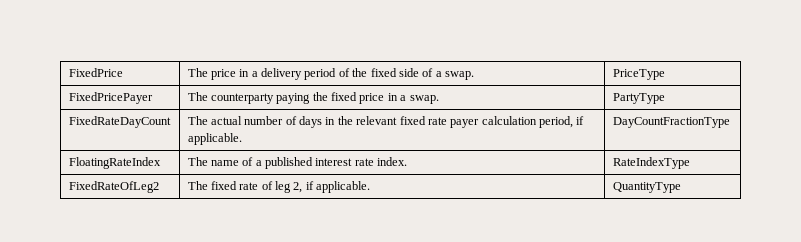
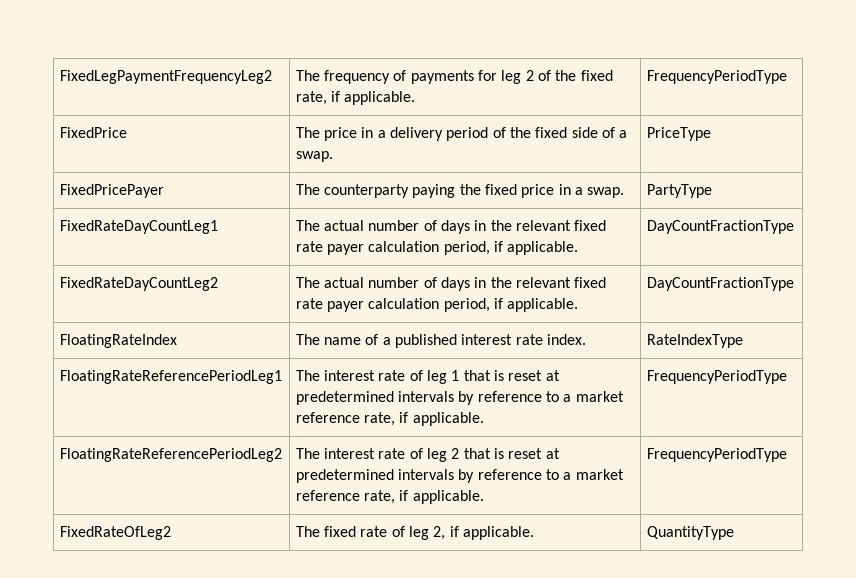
(68, 72) none -> [59,70,272,84] [295,70,613,84] [295,91,416,105] [646,70,787,84] FixedLegPaymentFrequencyLeg2 | The frequency of payments for leg 2 of the fixed rate, if applicable. | FrequencyPeriodType //
[68,116,171,128] FixedRateDayCount -> [59,220,218,234] [295,220,607,234] [295,241,579,255] [646,220,794,234] [59,277,218,291] FixedRateDayCountLeg1 | The actual number of days in the relevant fixed rate payer calculation period, if applicable. | DayCountFractionType // FixedRateDayCountLeg2
(690, 163) none -> [59,370,282,384] [295,370,560,384] [295,391,624,405] [295,412,484,426] [646,370,787,384] [59,448,282,462] [295,448,560,462] [295,469,624,483] [295,490,484,504] [646,448,787,462] // FloatingRateReferencePeriodLeg1 | The interest rate of leg 1 that is reset at predetermined intervals by reference to a market reference rate, if applicable. | FrequencyPeriodType // FloatingRateReferencePeriodLeg2 | The interest rate of leg 2 that is reset at predetermined intervals by reference to a market reference rate, if applicable. | FrequencyPeriodType

